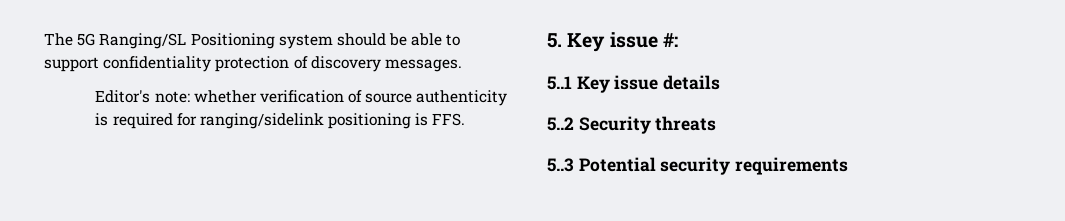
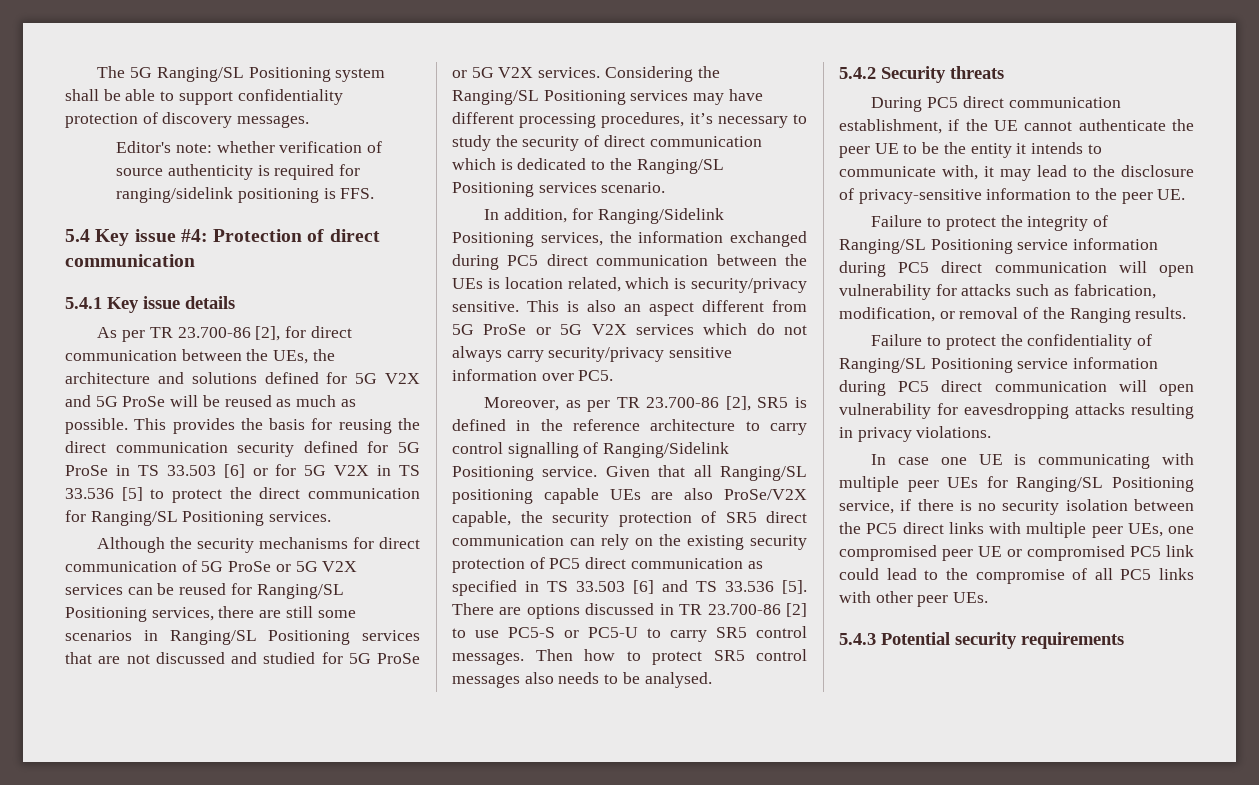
[336,33,386,46] should -> [65,89,99,101] shall
[547,32,678,52] [547,75,721,93] [547,116,717,134] [547,158,574,172] 5. Key issue #: // 5..1 Key issue details // 5..2 Security threats // 5..3 -> [65,229,380,246] [65,254,195,267] [65,296,235,313] [97,326,352,342] [65,349,335,364] [65,372,420,384] [65,395,356,407] [65,418,420,434] [65,441,420,457] [65,464,420,478] [65,487,420,503] [65,510,332,526] [97,537,420,553] [65,560,358,572] [65,583,344,599] [65,606,356,622] [65,630,420,645] [65,652,420,664] [452,66,720,82] [452,89,763,105] [452,112,807,128] [452,135,762,151] [452,158,724,174] [452,182,666,197] [484,208,724,224] [452,231,807,247] [452,254,807,270] [452,277,807,293] [452,300,807,316] [452,323,807,335] [452,346,733,362] [452,369,614,381] [484,396,808,412] [452,419,807,435] [452,442,730,458] [452,465,807,481] [452,488,807,504] [452,511,807,527] [452,534,807,550] [452,557,763,573] [452,580,807,596] [452,603,807,619] [452,626,807,642] [452,649,807,665] [452,672,712,688] [839,66,1004,83] [871,96,1121,112] [839,119,1194,134] [839,142,1102,158] [839,165,1194,181] [839,188,1186,204] [871,215,1108,231] [839,238,1159,254] [839,261,1194,277] [839,284,1156,300] [839,307,1187,323] [871,334,1152,350] [839,357,1159,373] [839,380,1194,396] [839,403,1194,419] [839,426,992,442] [871,453,1194,469] [839,476,1194,492] [839,499,1194,515] [839,522,1194,538] [839,545,1194,561] [839,568,1194,584] [839,591,989,607] [839,633,876,645] 5.4 Key issue #4: Protection of direct communication // 5.4.1 Key issue details // As per TR 23.700-86 [2], for direct communication between the UEs, the architecture and solutions defined for 5G V2X and 5G ProSe will be reused as much as possible. This provides the basis for reusing the direct communication security defined for 5G ProSe in TS 33.503 [6] or for 5G V2X in TS 33.536 [5] to protect the direct communication for Ranging/SL Positioning services. // Although the security mechanisms for direct communication of 5G ProSe or 5G V2X services can be reused for Ranging/SL Positioning services, there are still some scenarios in Ranging/SL Positioning services that are not discussed and studied for 5G ProSe or 5G V2X services. Considering the Ranging/SL Positioning services may have different processing procedures, it’s necessary to study the security of direct communication which is dedicated to the Ranging/SL Positioning services scenario. // In addition, for Ranging/Sidelink Positioning services, the information exchanged during PC5 direct communication between the UEs is location related, which is security/privacy sensitive. This is also an aspect different from 5G ProSe or 5G V2X services which do not always carry security/privacy sensitive information over PC5. // Moreover, as per TR 23.700-86 [2], SR5 is defined in the reference architecture to carry control signalling of Ranging/Sidelink Positioning service. Given that all Ranging/SL positioning capable UEs are also ProSe/V2X capable, the security protection of SR5 direct communication can rely on the existing security protection of PC5 direct communication as specified in TS 33.503 [6] and TS 33.536 [5]. There are options discussed in TR 23.700-86 [2] to use PC5-S or PC5-U to carry SR5 control messages. Then how to protect SR5 control messages also needs to be analysed. // 5.4.2 Security threats // During PC5 direct communication establishment, if the UE cannot authenticate the peer UE to be the entity it intends to communicate with, it may lead to the disclosure of privacy-sensitive information to the peer UE. // Failure to protect the integrity of Ranging/SL Positioning service information during PC5 direct communication will open vulnerability for attacks such as fabrication, modification, or removal of the Ranging results. // Failure to protect the confidentiality of Ranging/SL Positioning service information during PC5 direct communication will open vulnerability for eavesdropping attacks resulting in privacy violations. // In case one UE is communicating with multiple peer UEs for Ranging/SL Positioning service, if there is no security isolation between the PC5 direct links with multiple peer UEs, one compromised peer UE or compromised PC5 link could lead to the compromise of all PC5 links with other peer UEs. // 5.4.3

